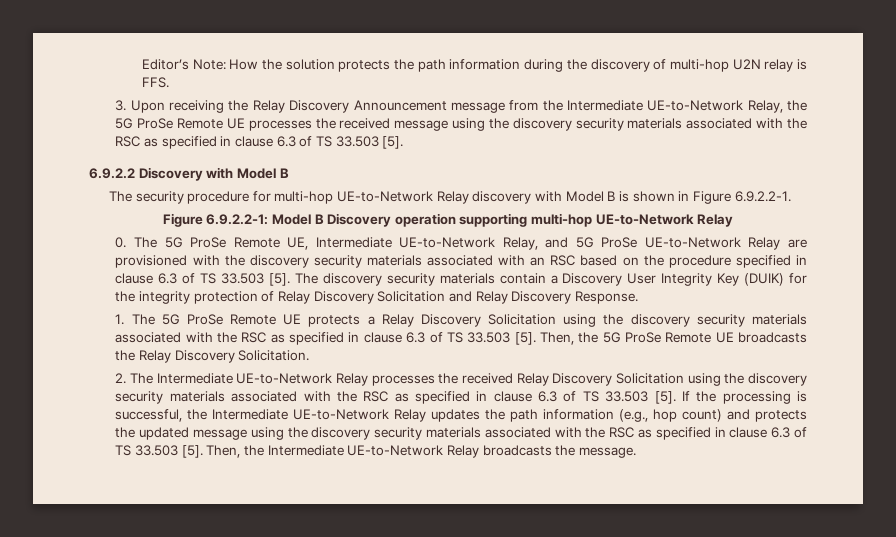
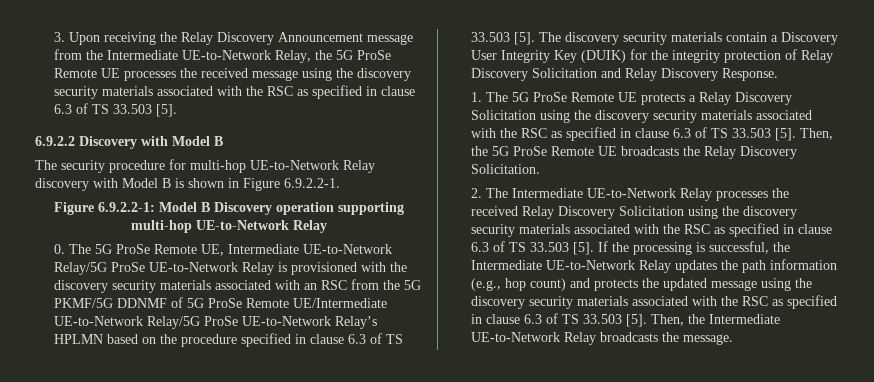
[141,59,807,72] [141,77,169,88] Editor’s Note: How the solution protects the path information during the discovery of multi-hop U2N relay is FFS. // -> (53, 37) none
[502,237,594,250] Relay, and 5G -> [53,262,107,275] Relay/5G
[788,239,808,248] are -> [277,262,287,272] is
(576, 260) none -> [350,279,421,290] [53,297,387,308] [53,316,377,329] [53,334,103,344] from the 5G PKMF/5G DDNMF of 5G ProSe Remote UE/Intermediate UE-to-Network Relay/5G ProSe UE-to-Network Relay’s HPLMN

